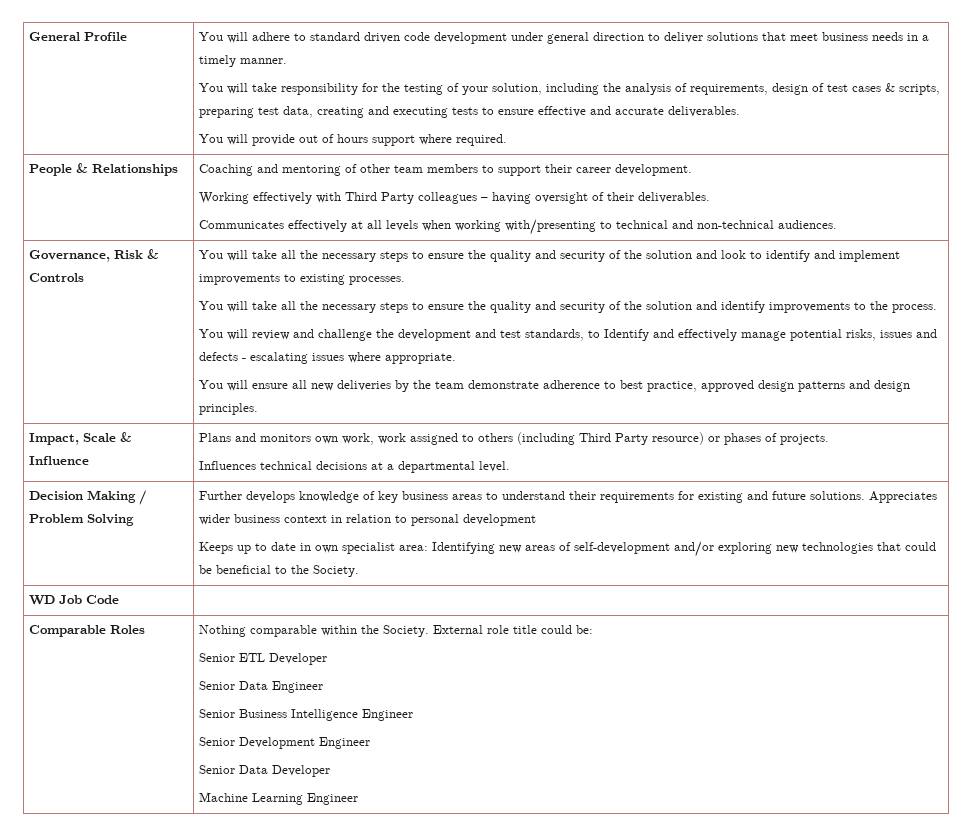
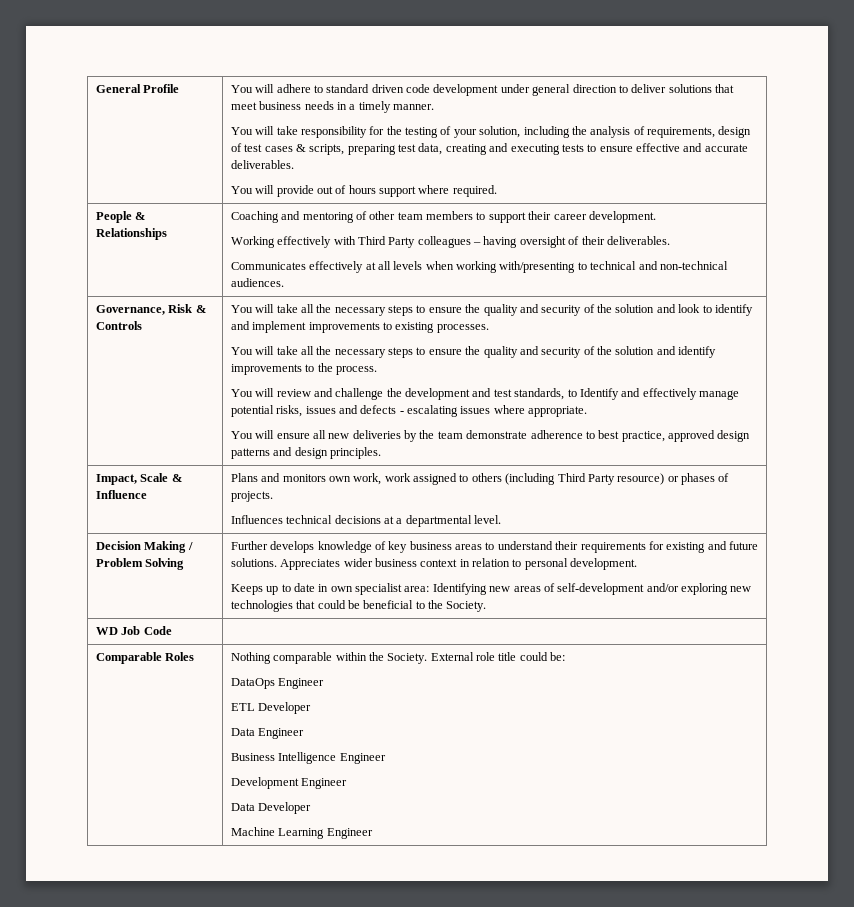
[463,514,537,526] development -> [570,558,638,570] development.
[199,653,236,662] Senior -> [230,678,325,689] DataOps Engineer //
[199,681,236,690] Senior -> (312, 708) none
[199,709,236,718] Senior -> (305, 733) none
[199,737,236,746] Senior -> (386, 758) none
[199,765,236,774] Senior -> (348, 783) none

